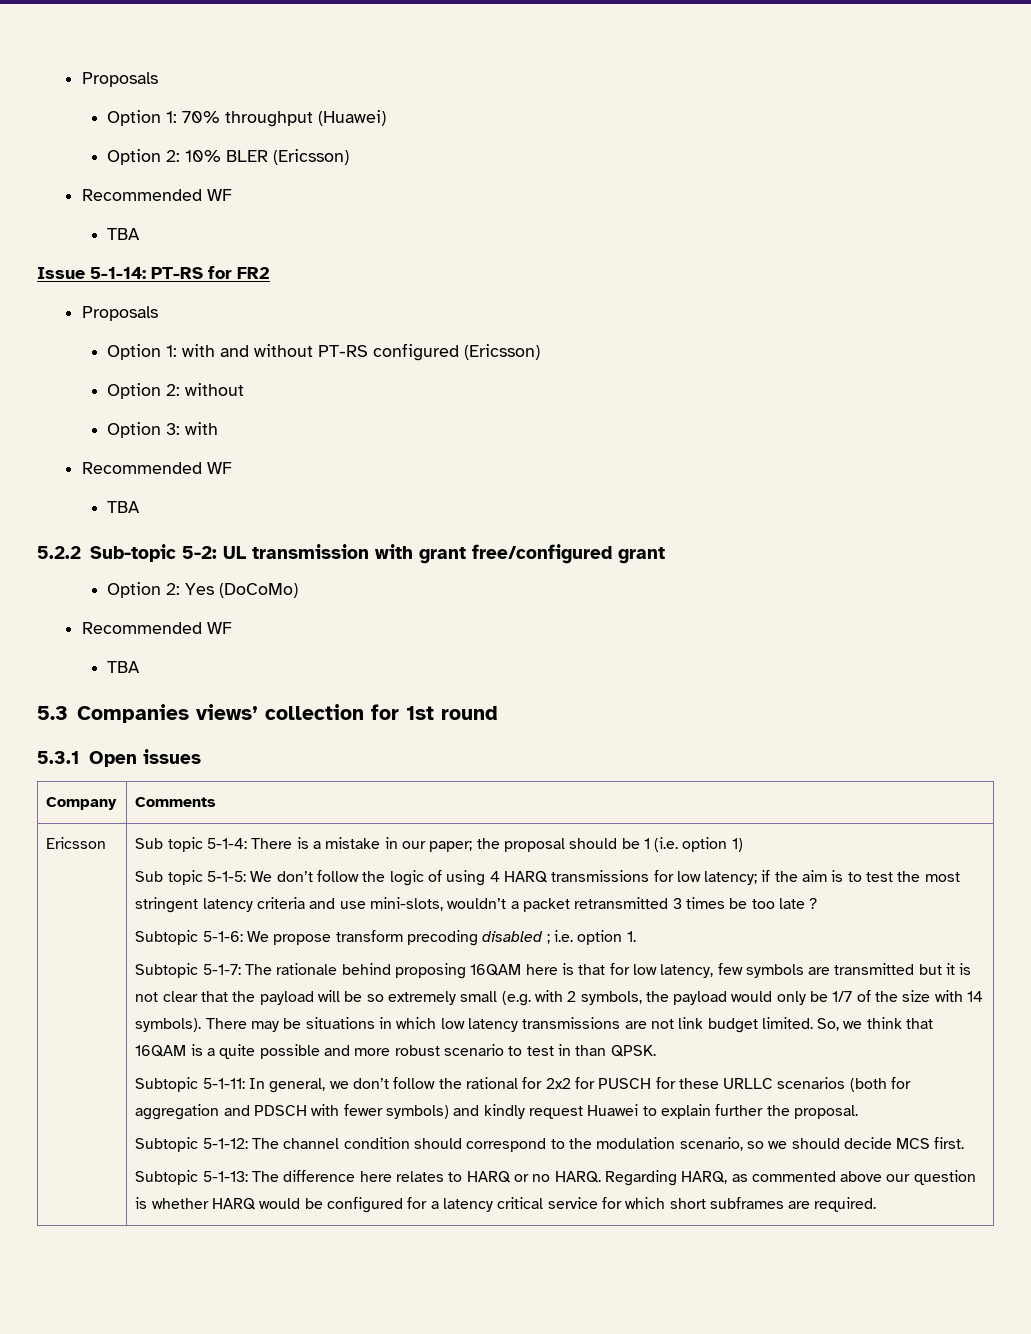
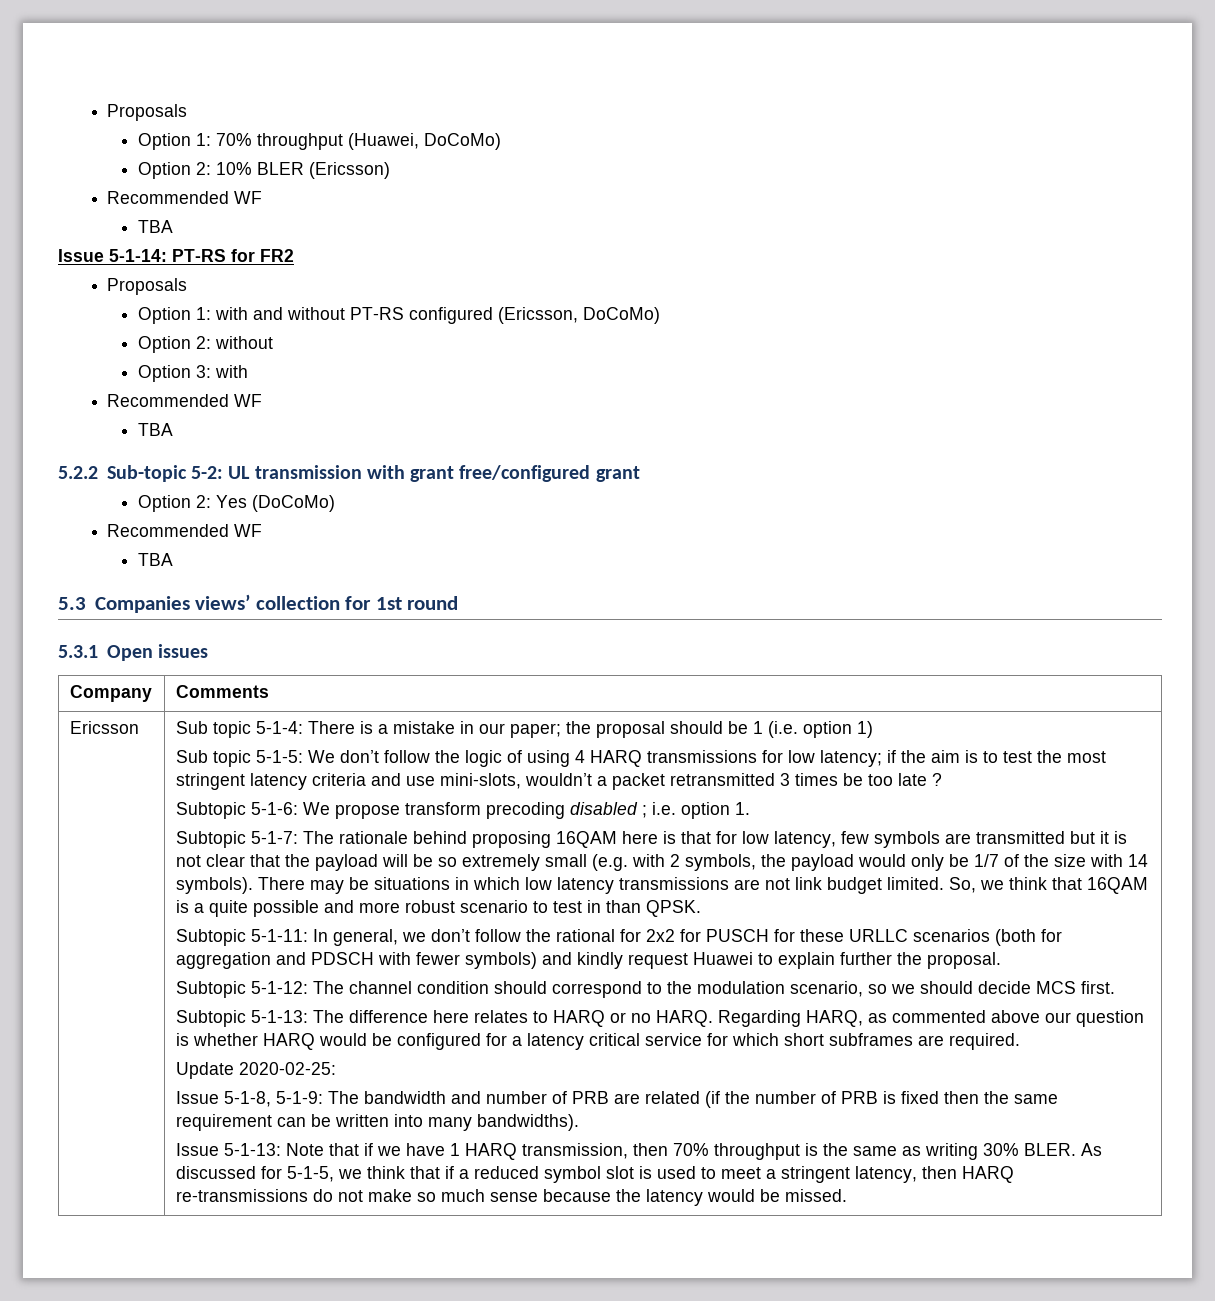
[318,110,387,126] (Huawei) -> [347,133,501,150] (Huawei, DoCoMo)
[464,344,541,360] (Ericsson) -> [497,307,660,324] (Ericsson, DoCoMo)
(877, 1204) none -> [175,1062,336,1079] [175,1091,1058,1108] [175,1114,579,1131] [175,1143,1102,1160] [175,1166,1014,1183] [175,1189,847,1206] // Update 2020-02-25: // Issue 5-1-8, 5-1-9: The bandwidth and number of PRB are related (if the number of PRB is fixed then the same requirement can be written into many bandwidths). // Issue 5-1-13: Note that if we have 1 HARQ transmission, then 70% throughput is the same as writing 30% BLER. As discussed for 5-1-5, we think that if a reduced symbol slot is used to meet a stringent latency, then HARQ re-transmissions do not make so much sense because the latency would be missed.

